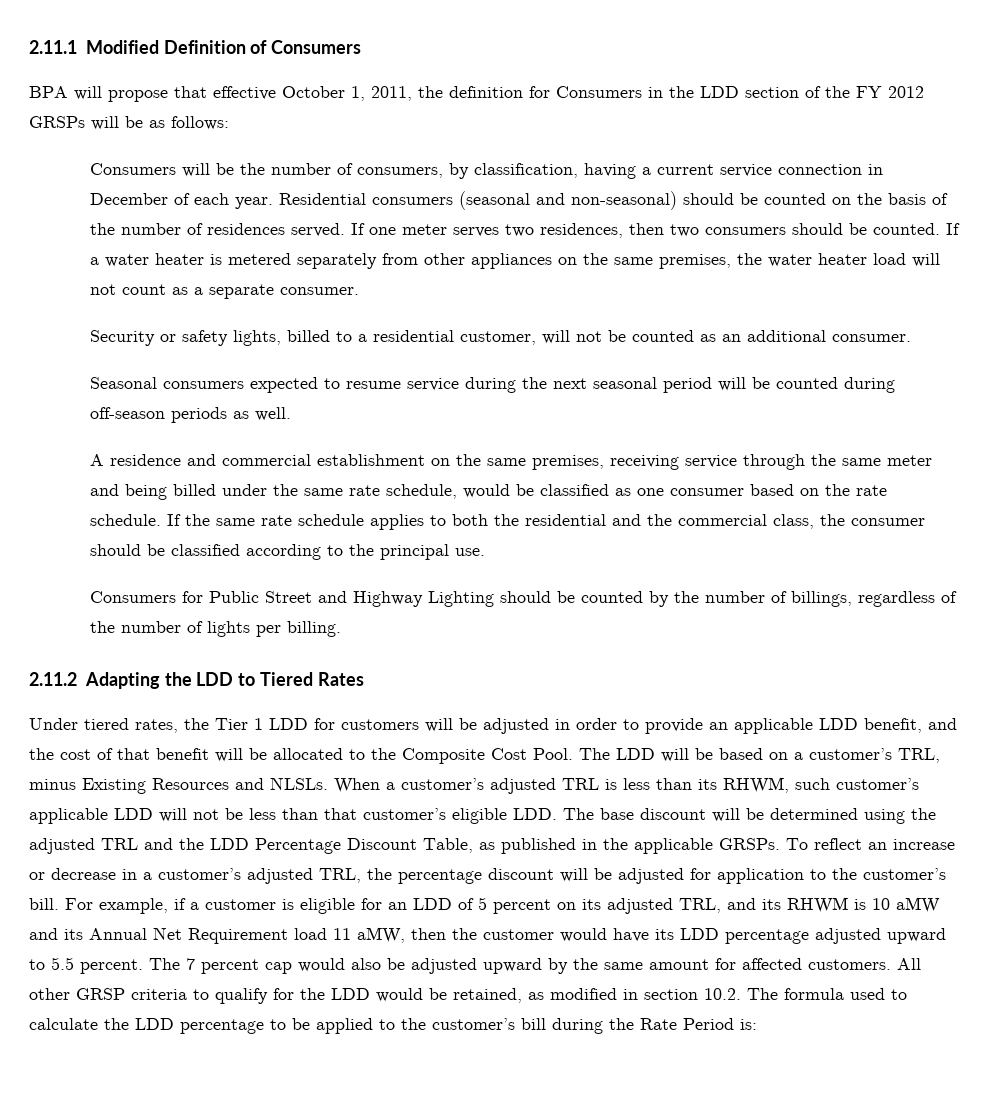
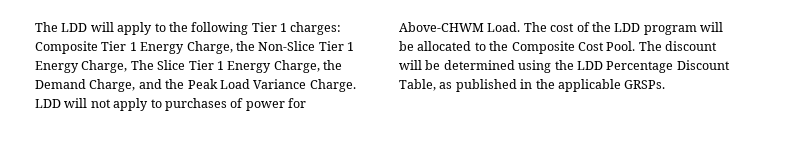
[29,40,362,54] [29,86,924,102] [29,116,229,130] [90,163,884,179] [90,191,949,210] [90,223,961,238] [90,253,941,269] [90,284,360,299] [90,330,912,346] [90,377,896,393] [90,407,292,423] [90,454,933,470] [90,484,888,500] [90,514,926,530] [90,544,486,560] [90,591,958,607] [90,621,342,637] [29,672,365,689] [29,718,957,734] [29,748,209,760] 2.11.1 Modified Definition of Consumers // BPA will propose that effective October 1, 2011, the definition for Consumers in the LDD section of the FY 2012 GRSPs will be as follows: // Consumers will be the number of consumers, by classification, having a current service connection in December of each year. Residential consumers (seasonal and non-seasonal) should be counted on the basis of the number of residences served. If one meter serves two residences, then two consumers should be counted. If a water heater is metered separately from other appliances on the same premises, the water heater load will not count as a separate consumer. // Security or safety lights, billed to a residential customer, will not be counted as an additional consumer. // Seasonal consumers expected to resume service during the next seasonal period will be counted during off-season periods as well. // A residence and commercial establishment on the same premises, receiving service through the same meter and being billed under the same rate schedule, would be classified as one consumer based on the rate schedule. If the same rate schedule applies to both the residential and the commercial class, the consumer should be classified according to the principal use. // Consumers for Public Street and Highway Lighting should be counted by the number of billings, regardless of the number of lights per billing. // 2.11.2 Adapting the LDD to Tiered Rates // Under tiered rates, the Tier 1 LDD for customers will be adjusted in order to provide an applicable LDD benefit, and the cost of that benefit -> [35,22,342,35] [35,41,354,54] [35,60,342,73] [35,79,356,92] [35,98,306,111] [399,22,697,35] The LDD will apply to the following Tier 1 charges: Composite Tier 1 Energy Charge, the Non-Slice Tier 1 Energy Charge, The Slice Tier 1 Energy Charge, the Demand Charge, and the Peak Load Variance Charge. LDD will not apply to purchases of power for Above-CHWM Load. The cost of the LDD program
[616,748,940,763] [29,777,919,794] [29,808,634,824] LDD will be based on a customer’s TRL, minus Existing Resources and NLSLs. When a customer’s adjusted TRL is less than its RHWM, such customer’s applicable LDD will not be less than that customer’s eligible LDD. The base -> (662, 46) none
[29,838,204,854] adjusted TRL and the -> (574, 65) none
[786,838,955,850] [29,868,946,884] [29,897,940,914] [29,927,946,944] [29,957,921,974] [29,988,907,1004] [29,1018,757,1034] To reflect an increase or decrease in a customer’s adjusted TRL, the percentage discount will be adjusted for application to the customer’s bill. For example, if a customer is eligible for an LDD of 5 percent on its adjusted TRL, and its RHWM is 10 aMW and its Annual Net Requirement load 11 aMW, then the customer would have its LDD percentage adjusted upward to 5.5 percent. The 7 percent cap would also be adjusted upward by the same amount for affected customers. All other GRSP criteria to qualify for the LDD would be retained, as modified in section 10.2. The formula used to calculate the LDD percentage to be applied to the customer’s bill during the Rate Period is: -> (666, 84) none

